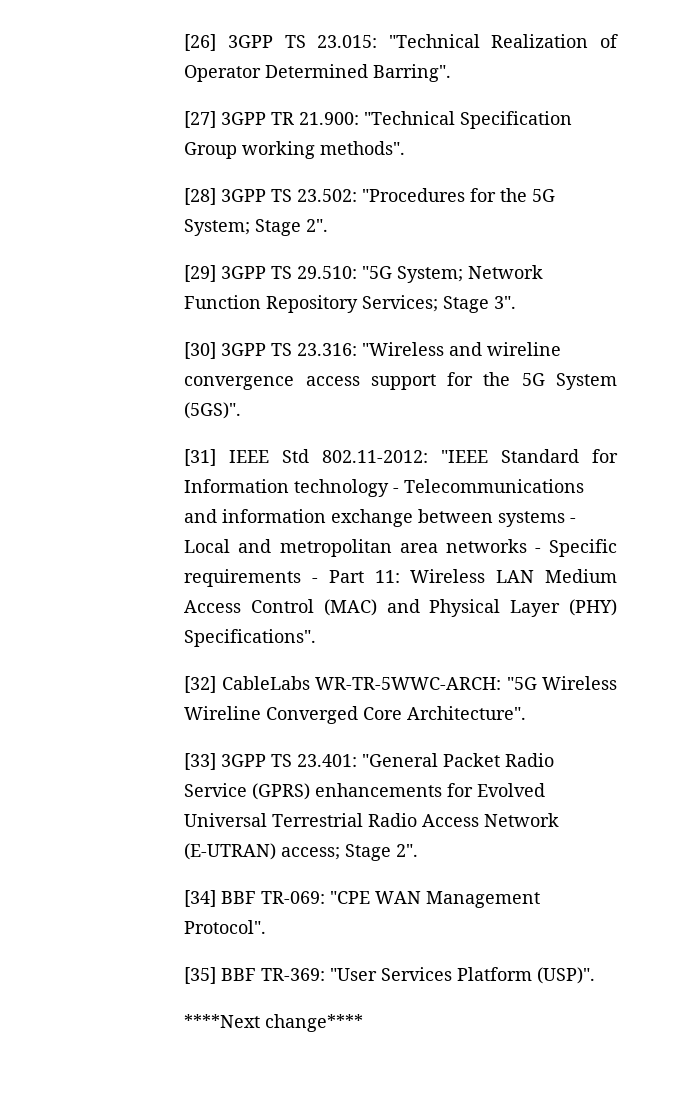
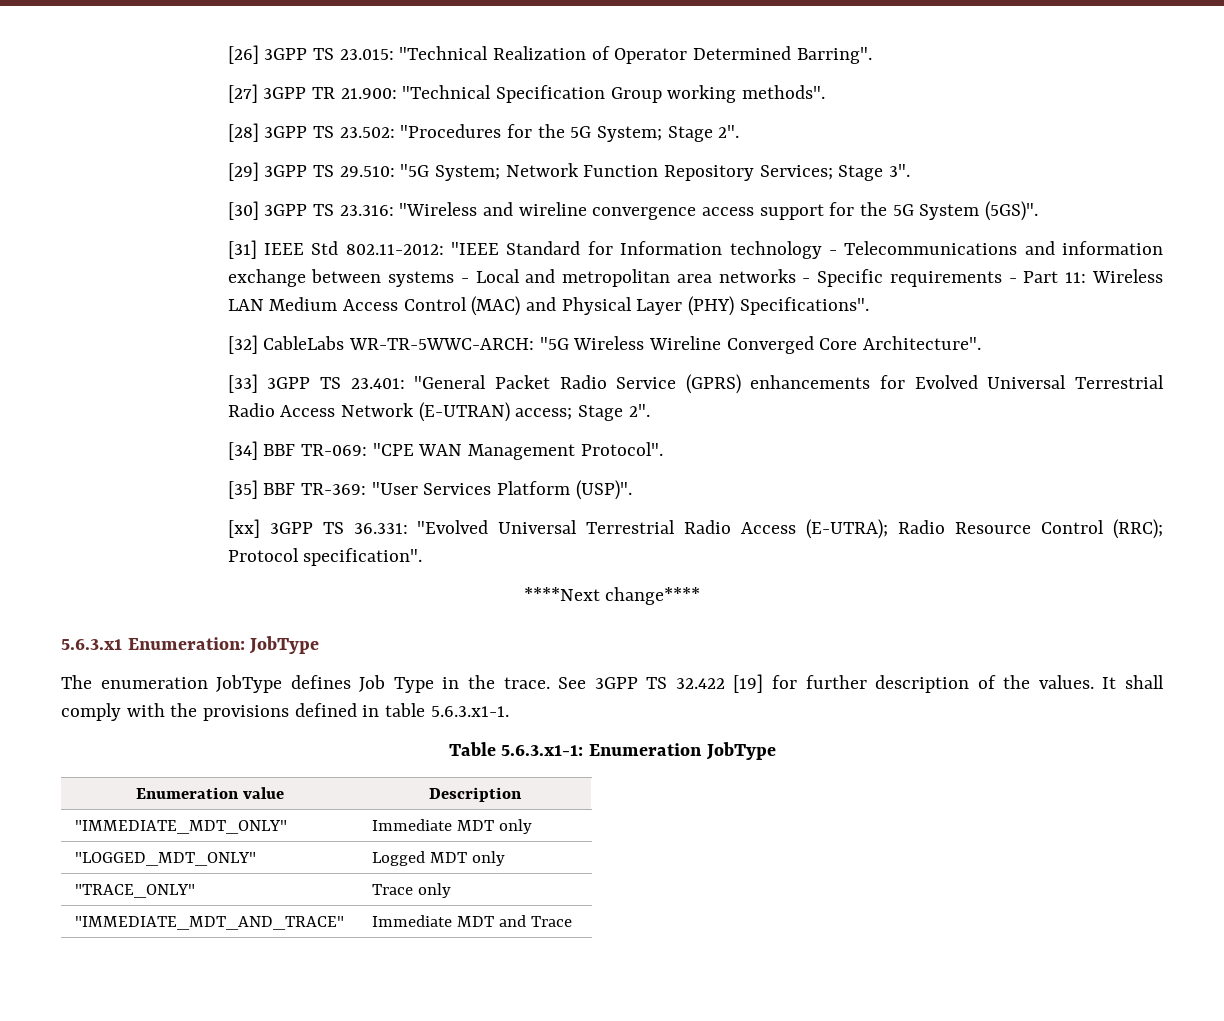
[184,1014,364,1032] ****Next change**** -> [227,519,1163,539] [227,548,423,566] [523,587,701,605] [61,636,320,654] [61,674,1164,693] [61,703,509,721] [448,742,776,760] [135,787,285,799] [429,787,522,802] [74,820,287,834] [371,819,532,834] [74,852,256,866] [371,851,505,866] [74,884,195,898] [371,883,451,898] [74,916,344,930] [371,915,573,927] [xx] 3GPP TS 36.331: "Evolved Universal Terrestrial Radio Access (E-UTRA); Radio Resource Control (RRC); Protocol specification". // ****Next change**** // 5.6.3.x1 Enumeration: JobType // The enumeration JobType defines Job Type in the trace. See 3GPP TS 32.422 [19] for further description of the values. It shall comply with the provisions defined in table 5.6.3.x1-1. // Table 5.6.3.x1-1: Enumeration JobType // Enumeration value | Description // "IMMEDIATE_MDT_ONLY" | Immediate MDT only // "LOGGED_MDT_ONLY" | Logged MDT only // "TRACE_ONLY" | Trace only // "IMMEDIATE_MDT_AND_TRACE" | Immediate MDT and Trace

